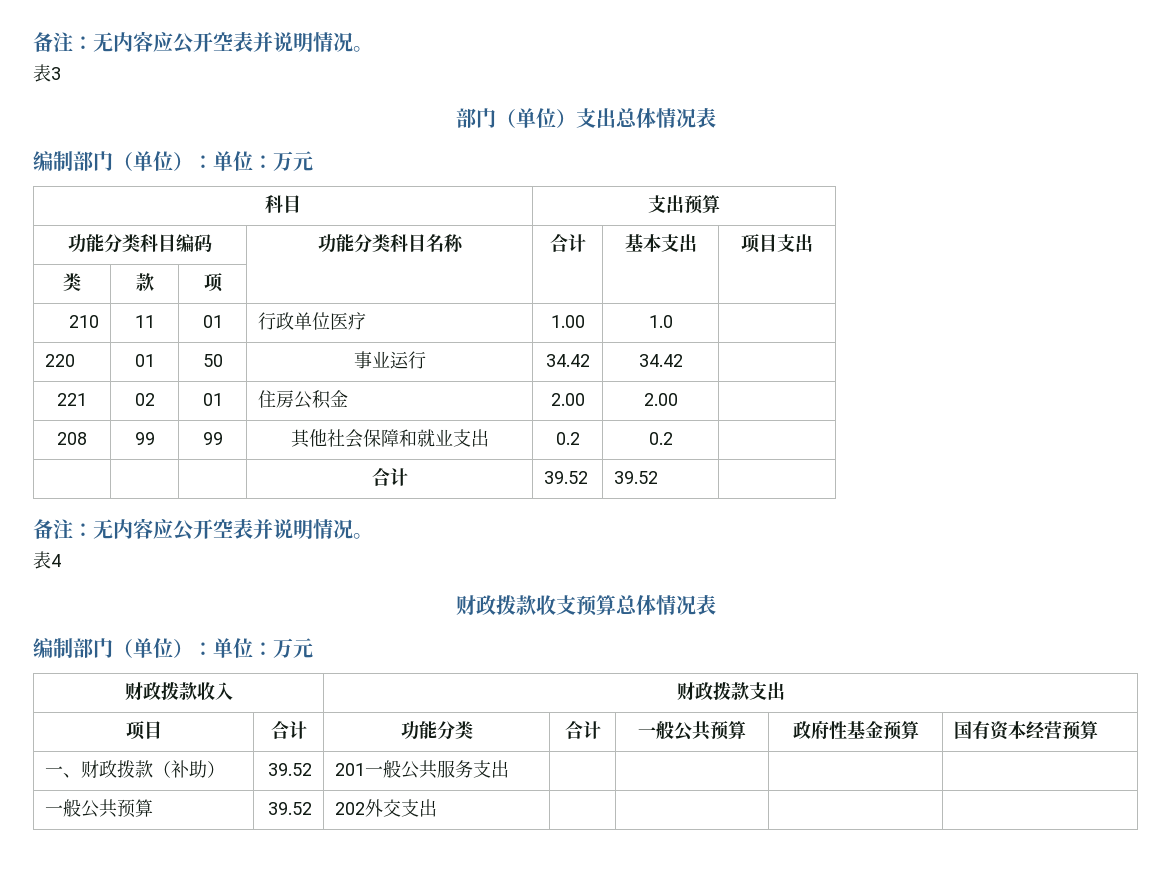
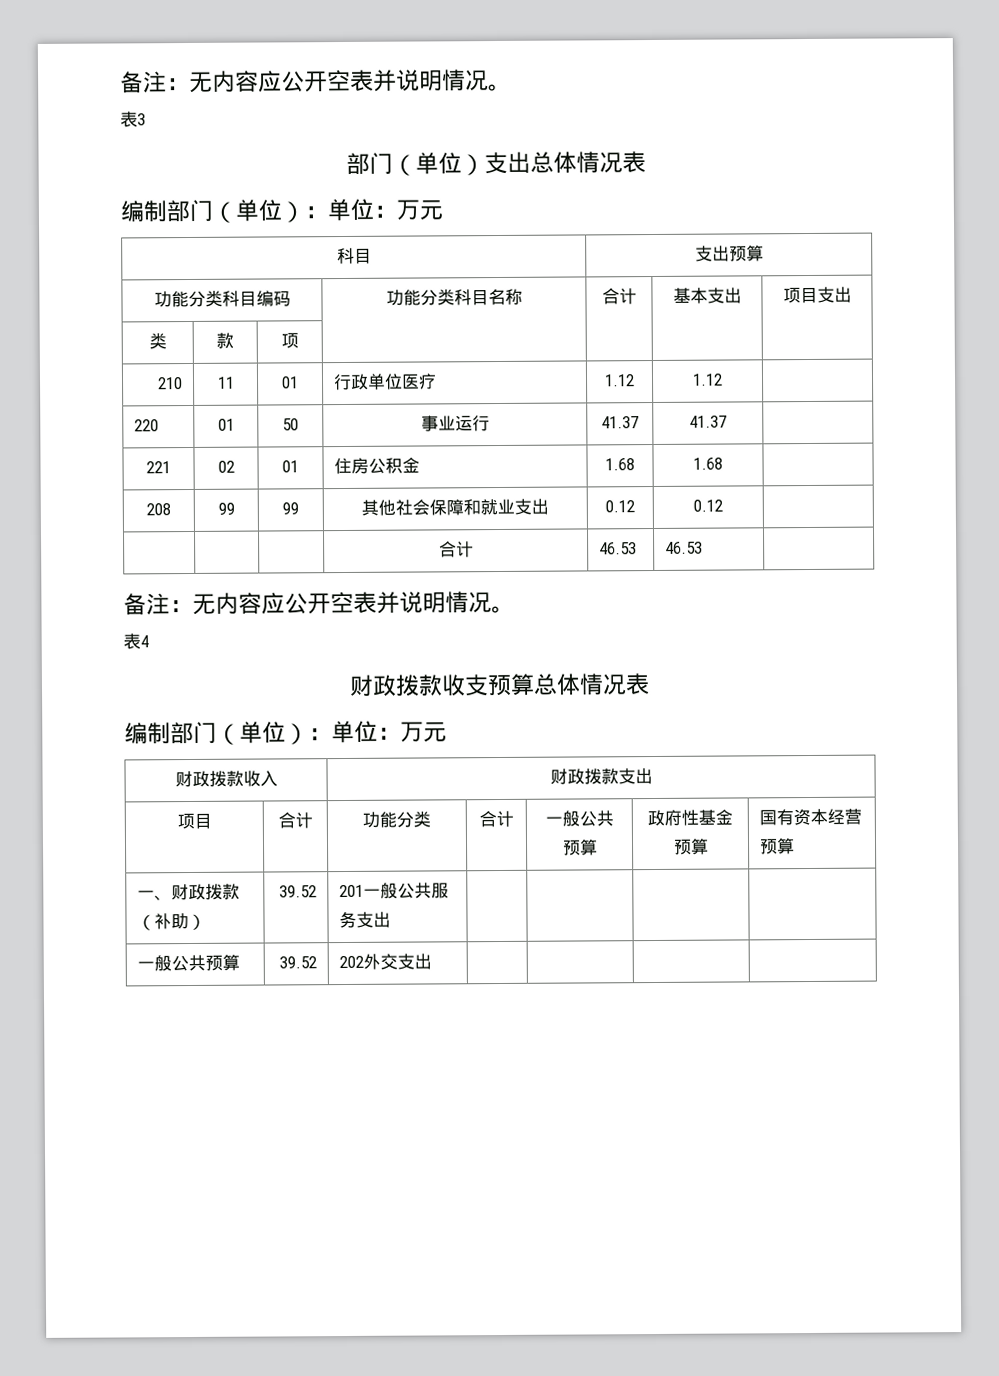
[550,315,585,328] [648,315,673,328] 1.00 | 1.0 -> [604,374,635,387] [692,373,723,386] 1.12 | 1.12
[545,354,590,367] [638,354,683,367] 34.42 | 34.42 -> [601,416,639,429] [689,415,727,428] 41.37 | 41.37
[550,393,585,406] [643,393,678,406] 2.00 | 2.00 -> [605,458,635,471] [693,457,723,470] 1.68 | 1.68
[555,432,580,445] [648,432,673,445] [371,468,408,486] [544,471,589,484] [614,471,659,484] 0.2 | 0.2 | // | | | 合计 | 39.52 | 39.52 -> [605,500,635,513] [693,499,723,512] [438,541,474,558] [599,542,638,555] [665,541,704,554] 0.12 | 0.12 | // | | | 合计 | 46.53 | 46.53

